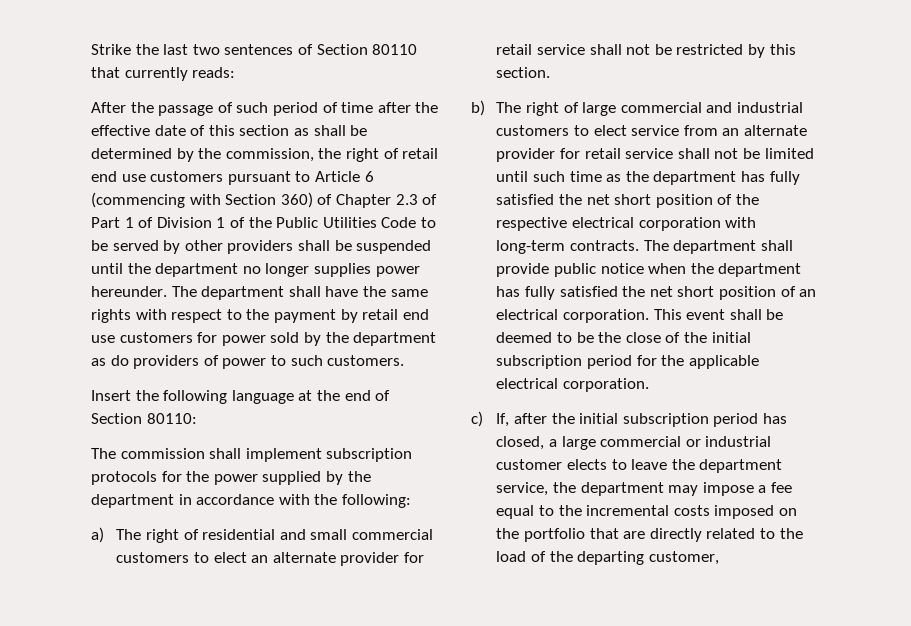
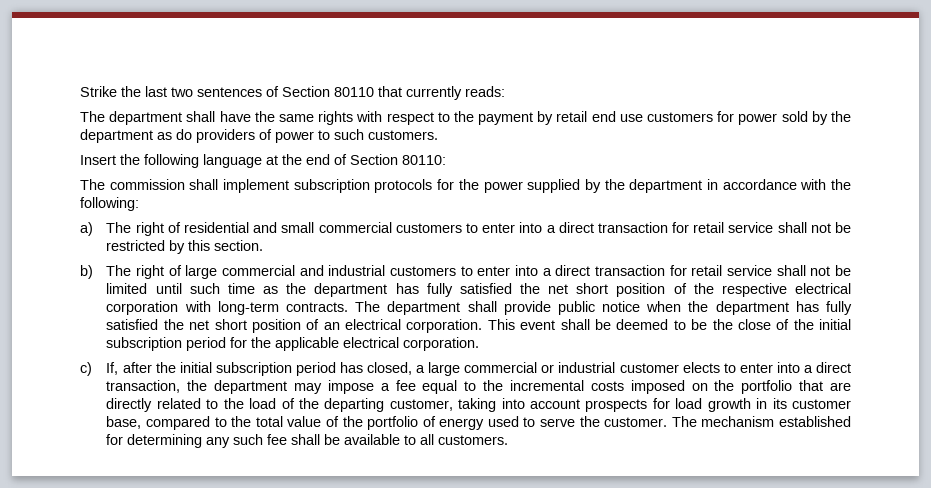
[91,102,439,116] [91,125,368,136] [91,148,439,162] [91,171,374,185] [91,192,438,208] [91,217,436,228] [91,240,432,254] [91,263,420,277] [91,286,167,297] After the passage of such period of time after the effective date of this section as shall be determined by the commission, the right of retail end use customers pursuant to Article 6 (commencing with Section 360) of Chapter 2.3 of Part 1 of Division 1 of the Public Utilities Code to be served by other providers shall be suspended until the department no longer supplies power hereunder. -> (505, 91) none
[213,552,400,566] elect an alternate provider -> [482,222,668,233] enter into a direct transaction
[593,125,807,136] [496,148,556,162] elect service from an alternate provider -> [477,265,666,276] enter into a direct transaction
[631,459,783,473] [496,482,549,496] leave the department service, -> [739,362,852,373] [106,380,181,393] enter into a direct transaction,
(719, 558) none -> [458,398,851,412] [106,416,851,430] [106,434,509,448] taking into account prospects for load growth in its customer base, compared to the total value of the portfolio of energy used to serve the customer. The mechanism established for determining any such fee shall be available to all customers.

